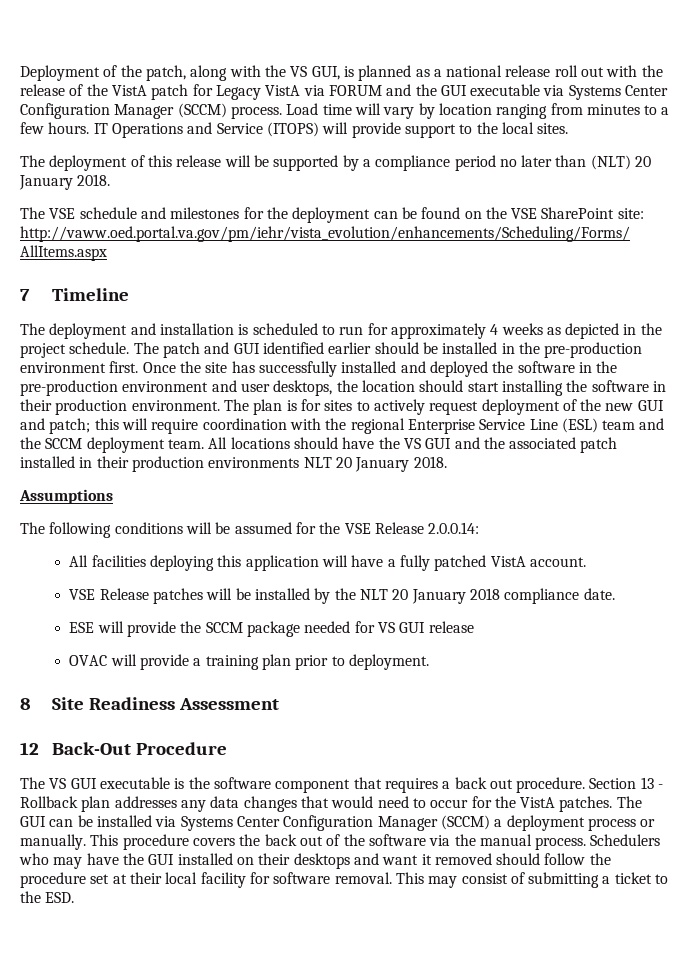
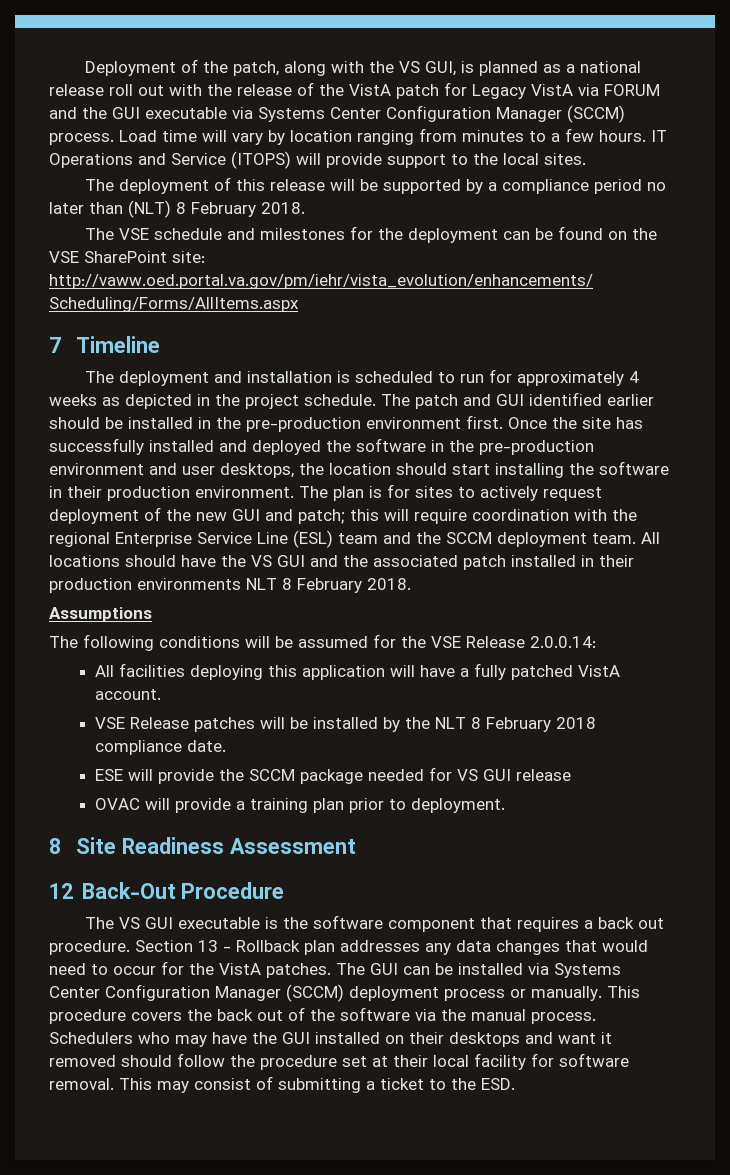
[635,156,652,167] [19,175,73,190] 20 January -> [176,202,256,217] 8 February
[335,457,410,472] 20 January -> [282,578,362,593] 8 February
[392,589,466,604] 20 January -> [470,717,551,732] 8 February
[494,819,503,827] a -> (344, 993) none

